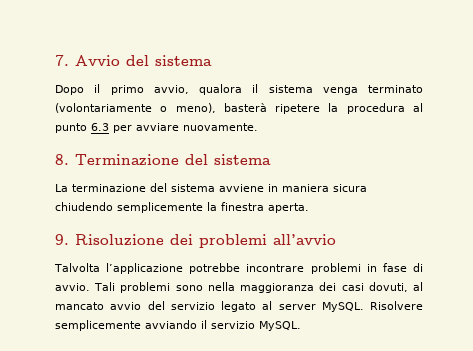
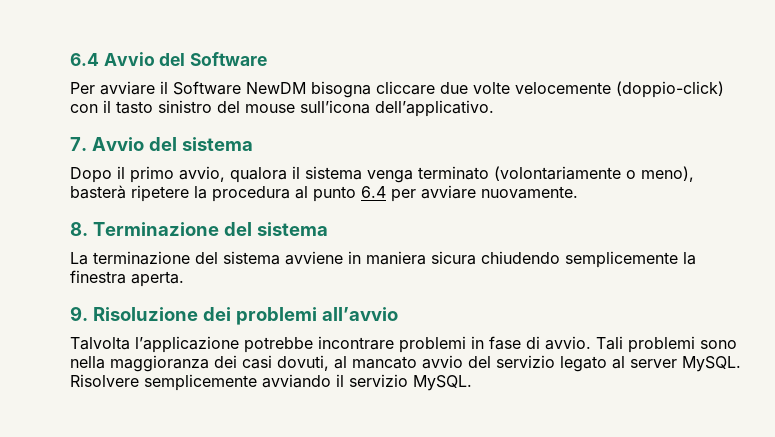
(55, 60) none -> [70,52,268,66] [70,81,724,98] [70,100,494,117] 6.4 Avvio del Software // Per avviare il Software NewDM bisogna cliccare due volte velocemente (doppio-click) con il tasto sinistro del mouse sull’icona dell’applicativo. //
[91,123,109,131] 6.3 -> [361,186,386,198] 6.4

